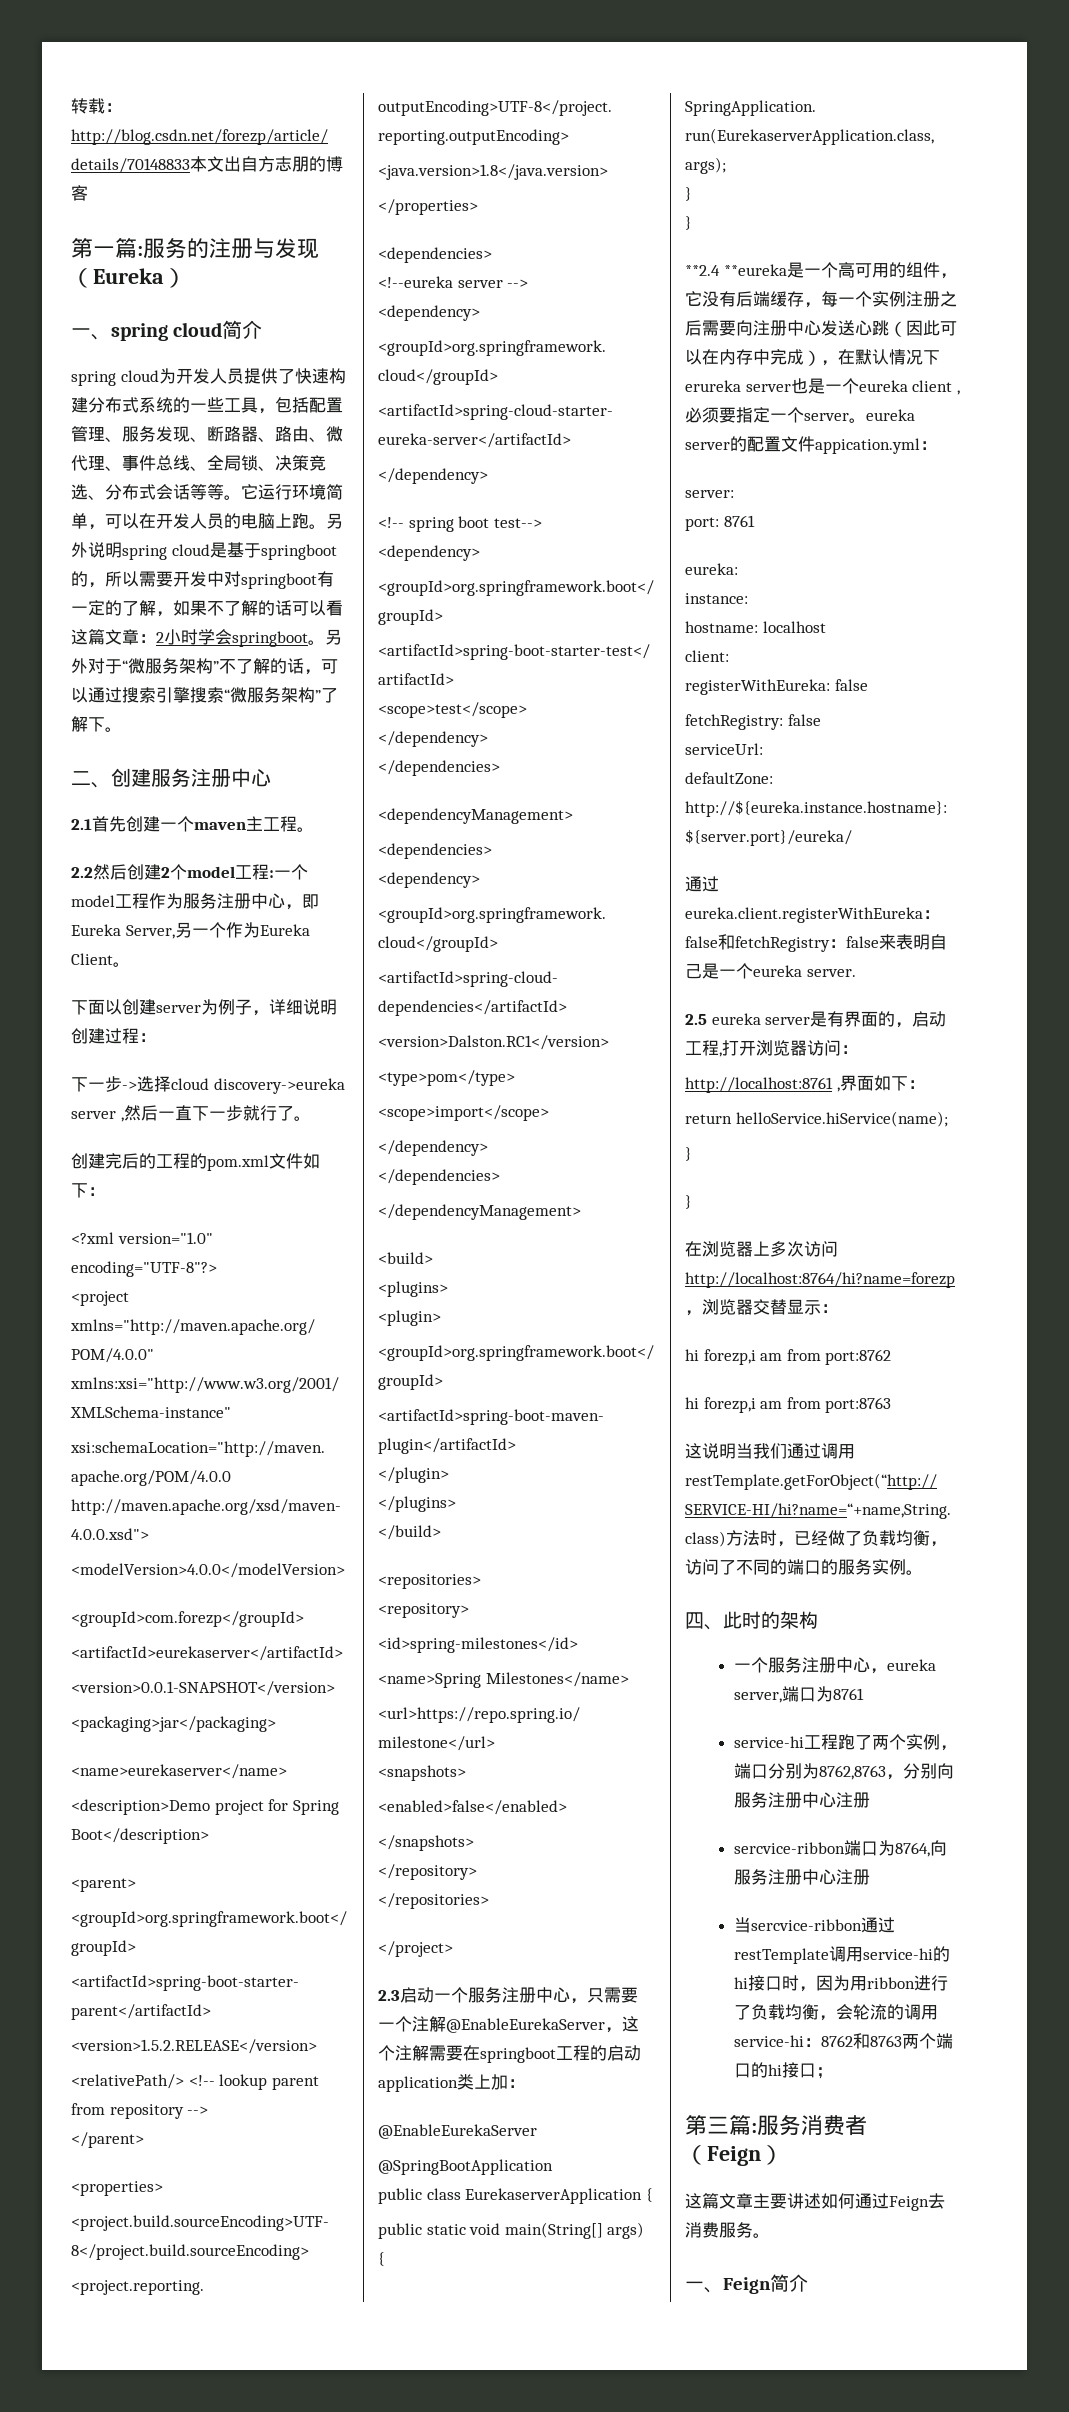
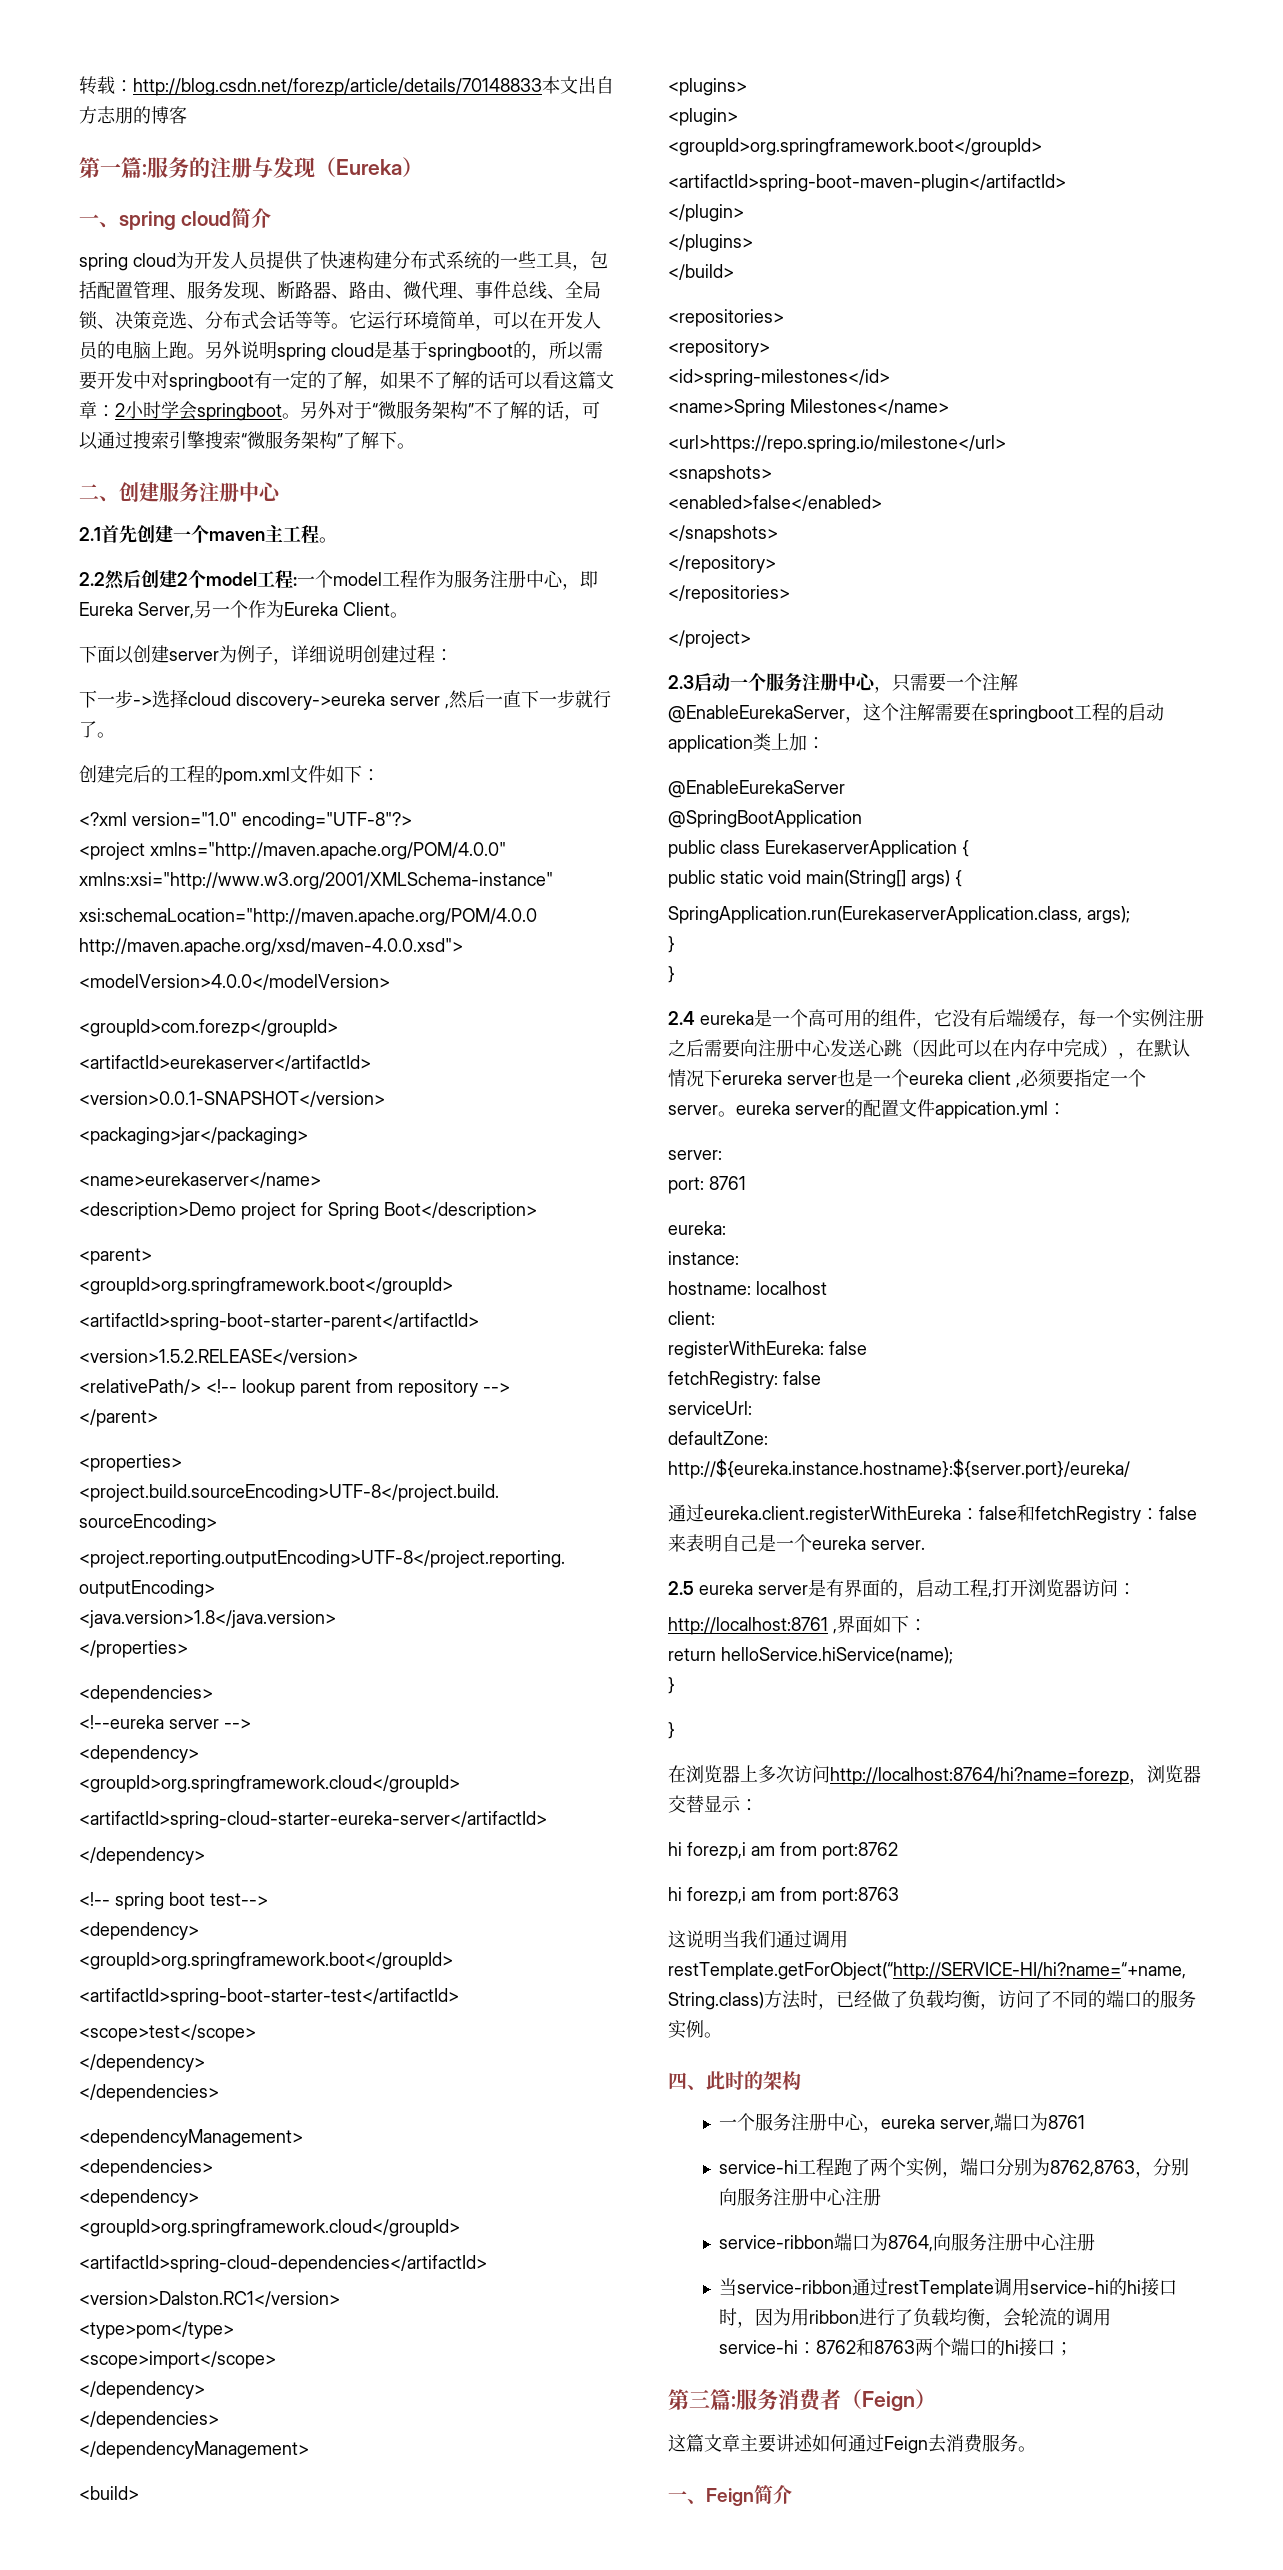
[685,264,787,276] **2.4 **eureka -> [668,1011,754,1025] 2.4 eureka
[733,1842,845,1854] sercvice-ribbon -> [719,2235,835,2249] service-ribbon
[750,1919,862,1931] sercvice-ribbon -> [737,2280,853,2294] service-ribbon

